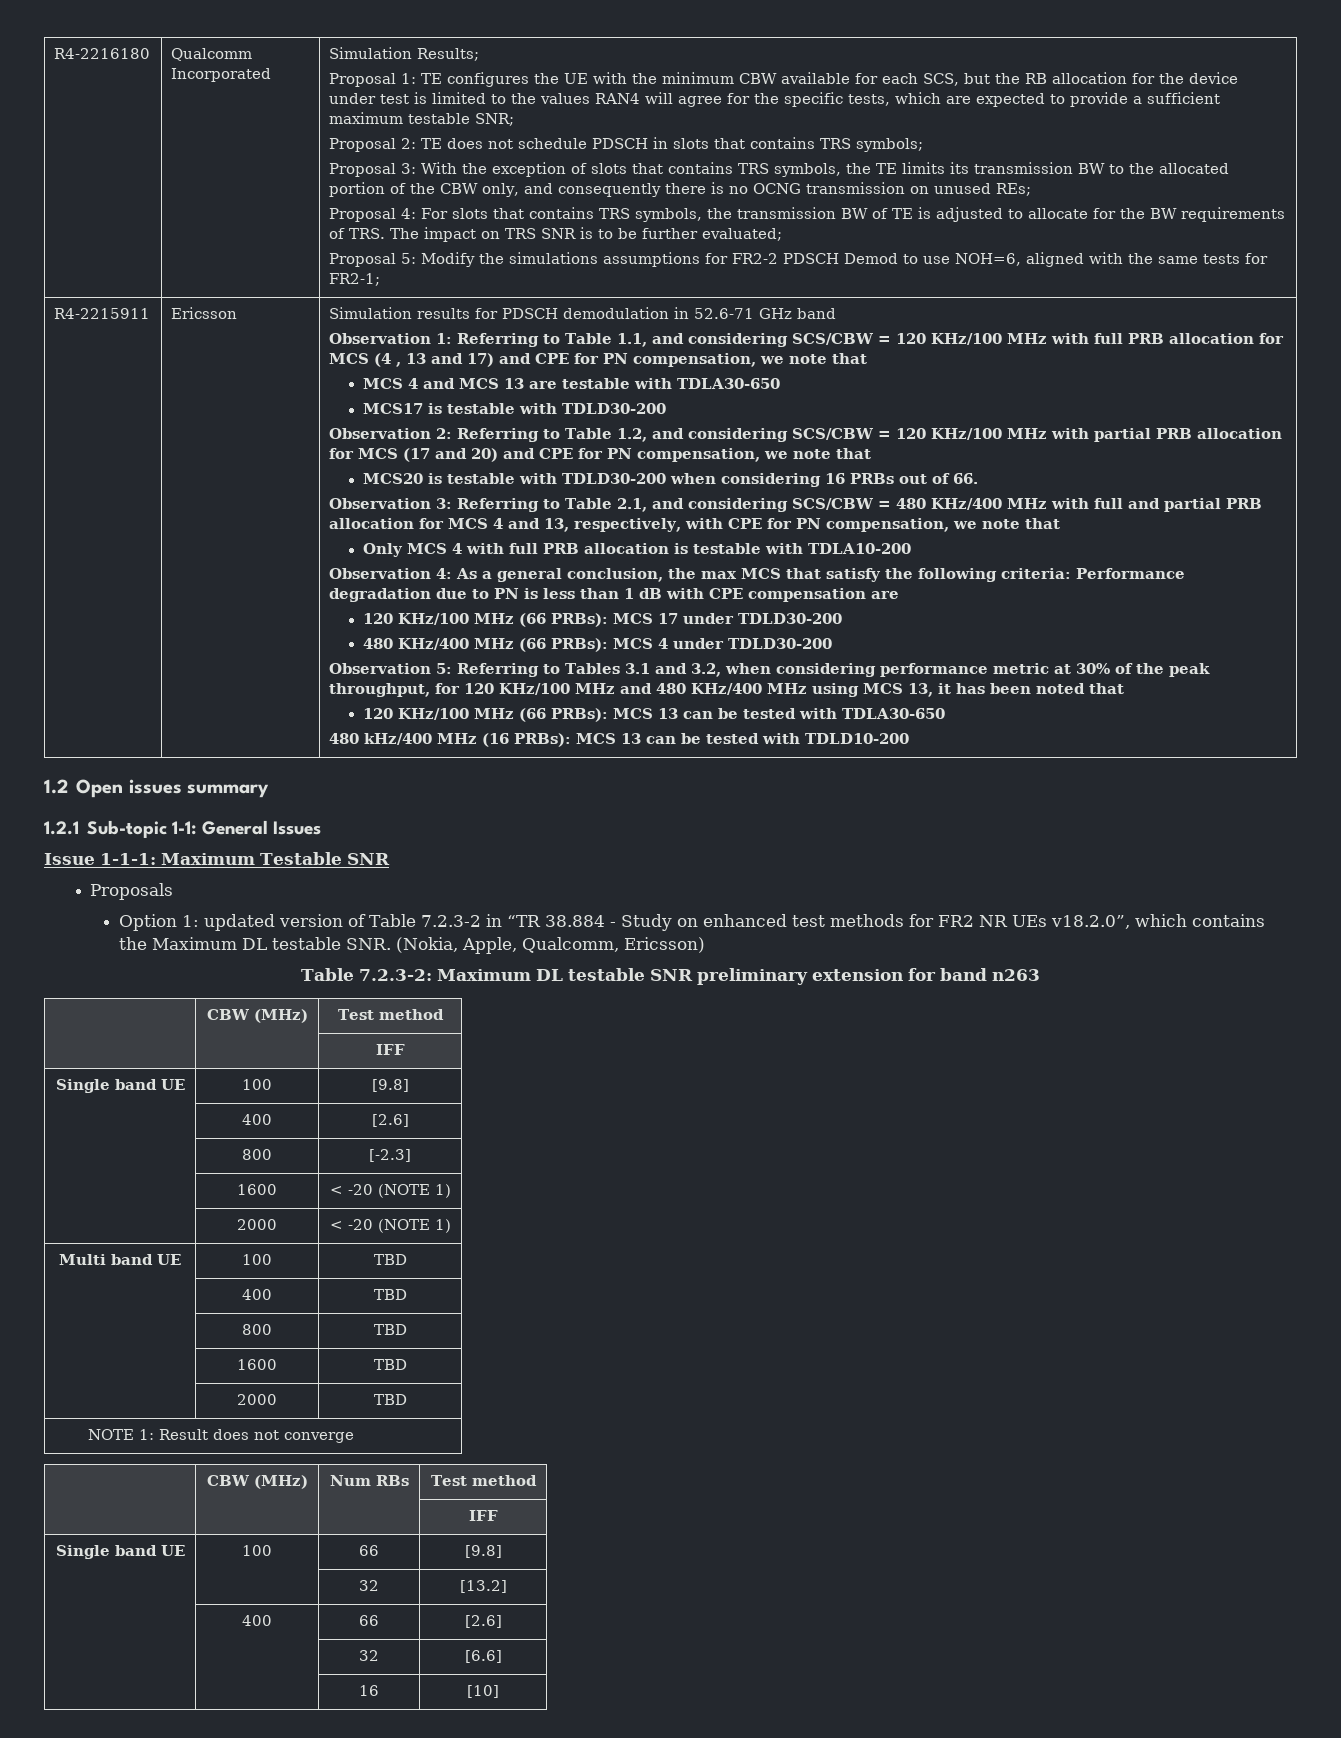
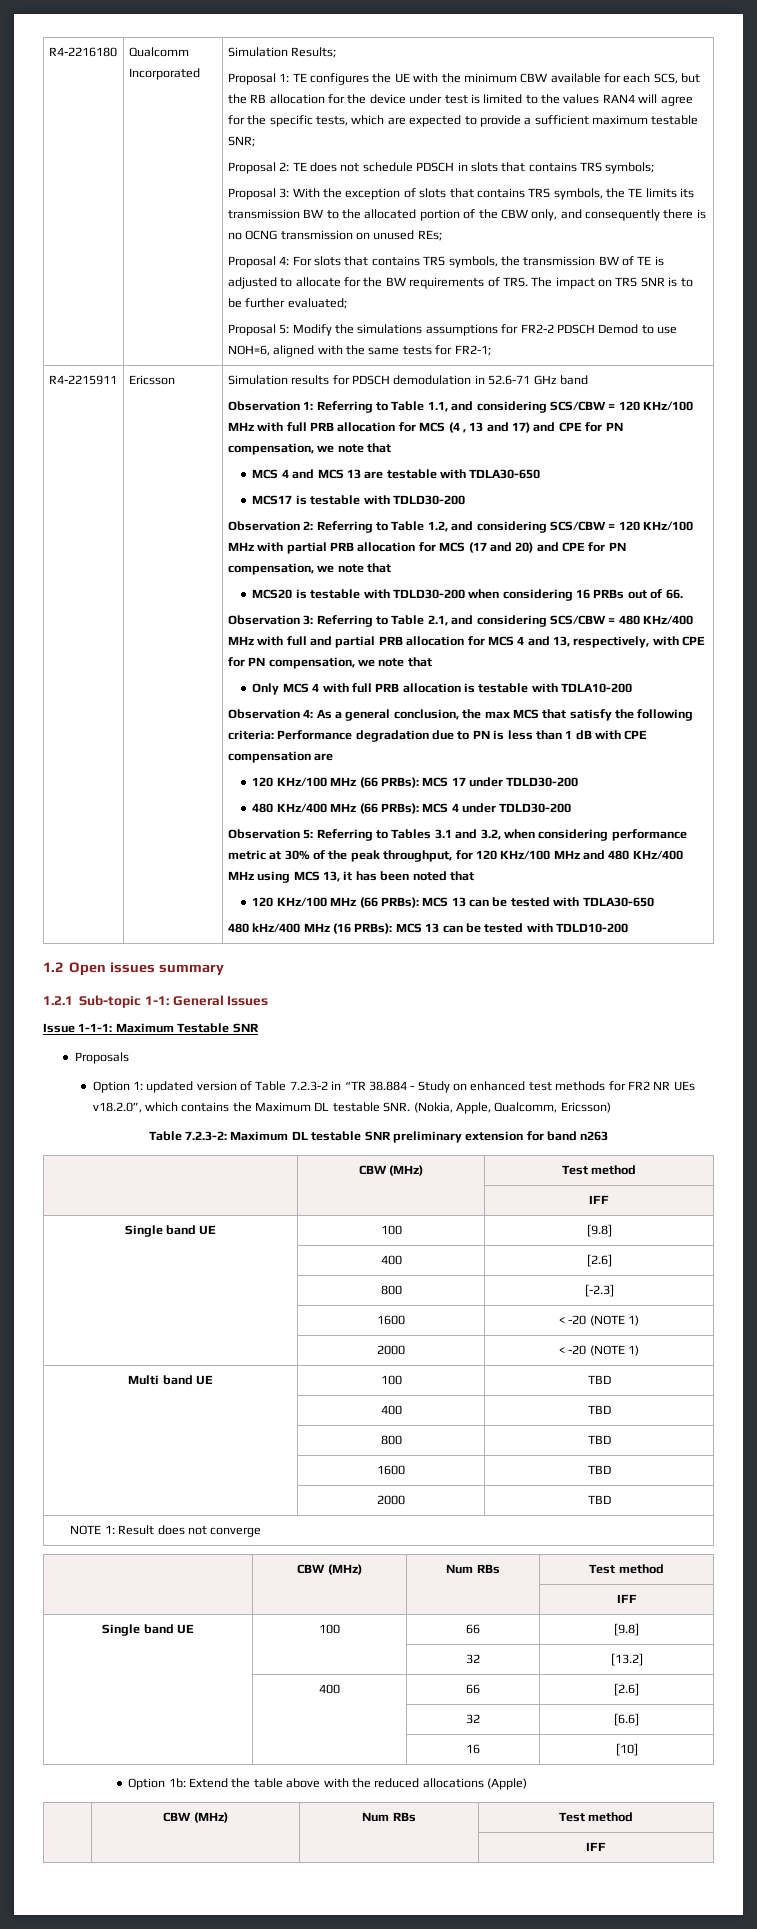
(499, 1691) none -> [128,1778,528,1790] [163,1812,228,1823] [362,1812,416,1822] [558,1812,634,1822] [586,1842,606,1851] // Option 1b: Extend the table above with the reduced allocations (Apple) // | CBW (MHz) | Num RBs | Test method // | | | IFF

